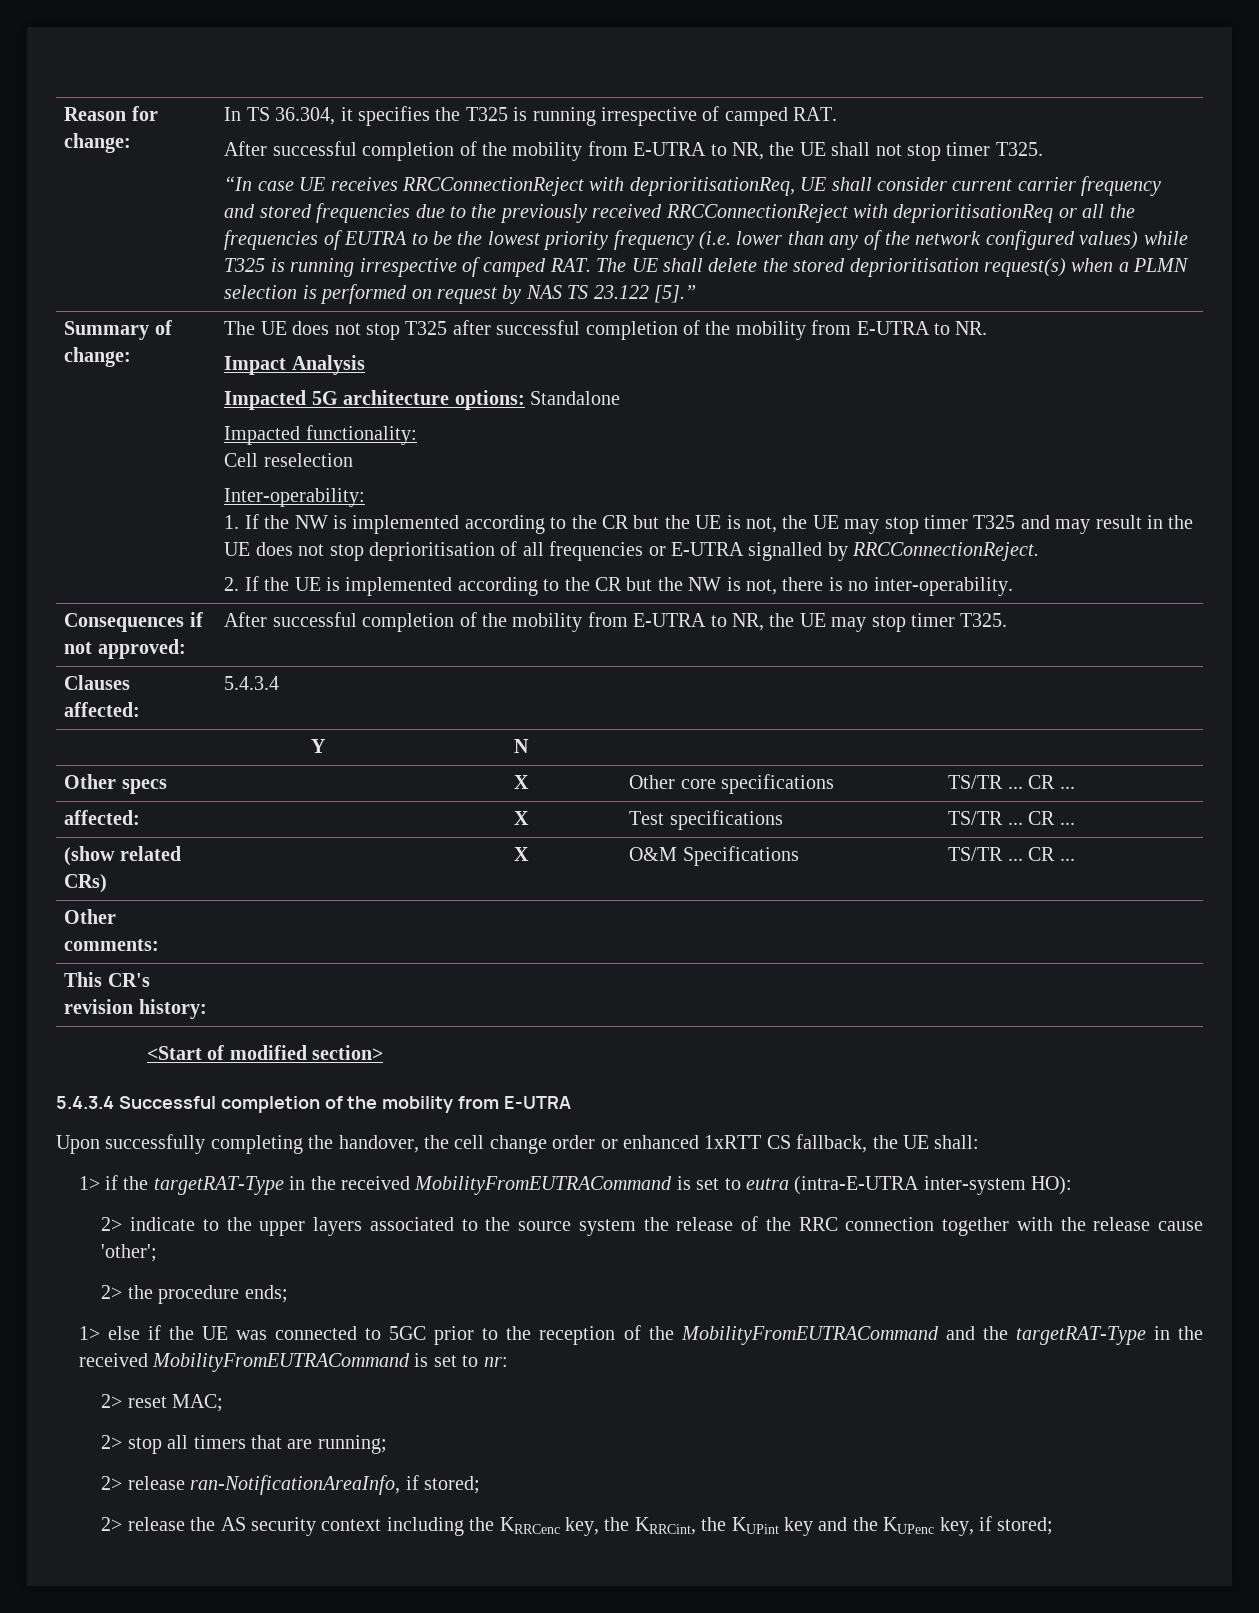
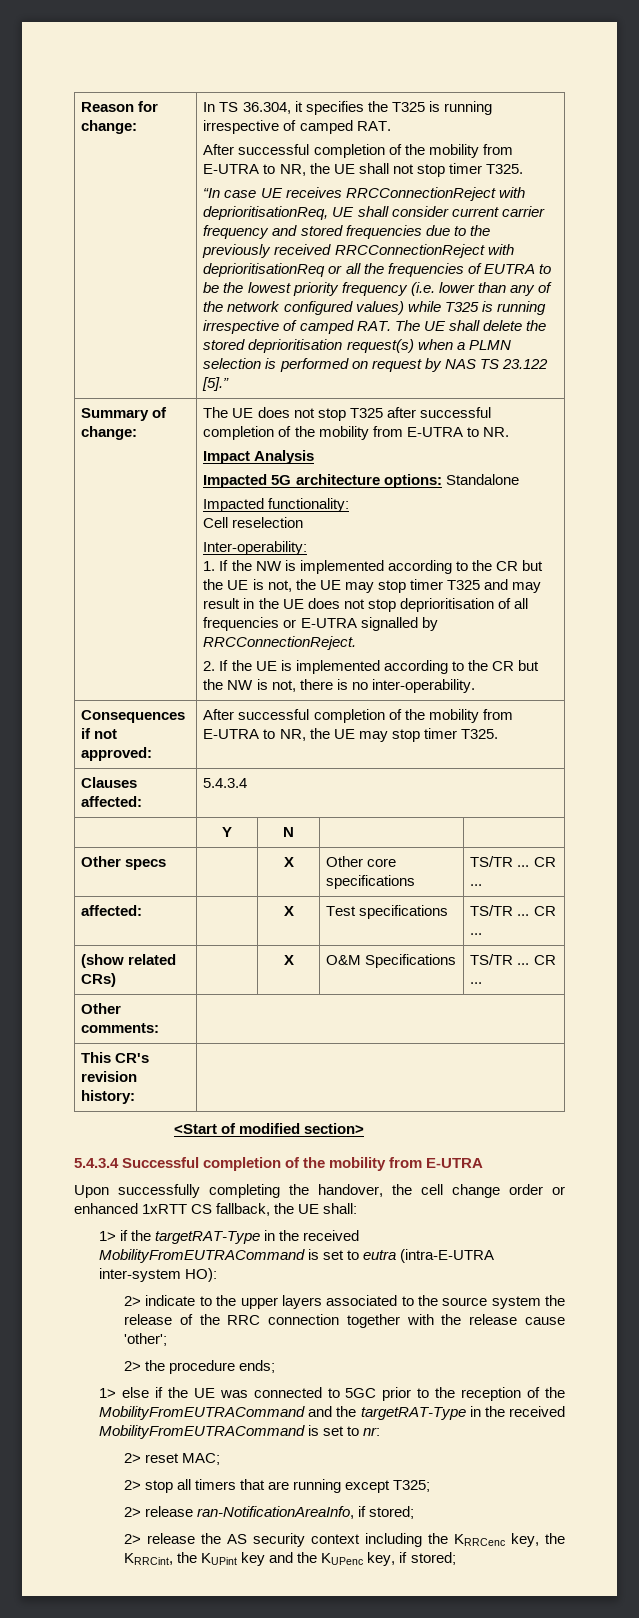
[317,1435,387,1454] running; -> [293,1479,431,1493] running except T325;

